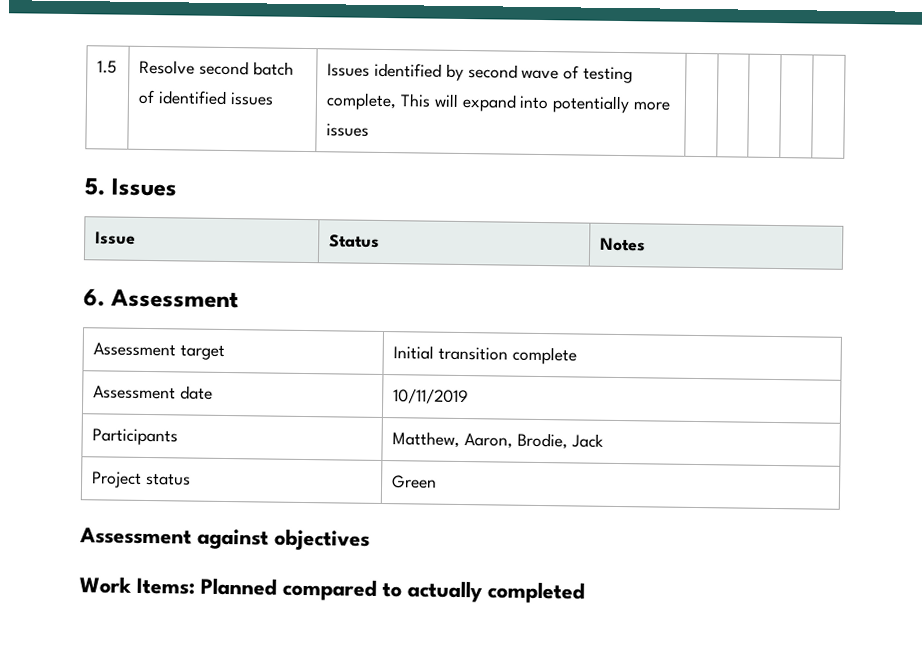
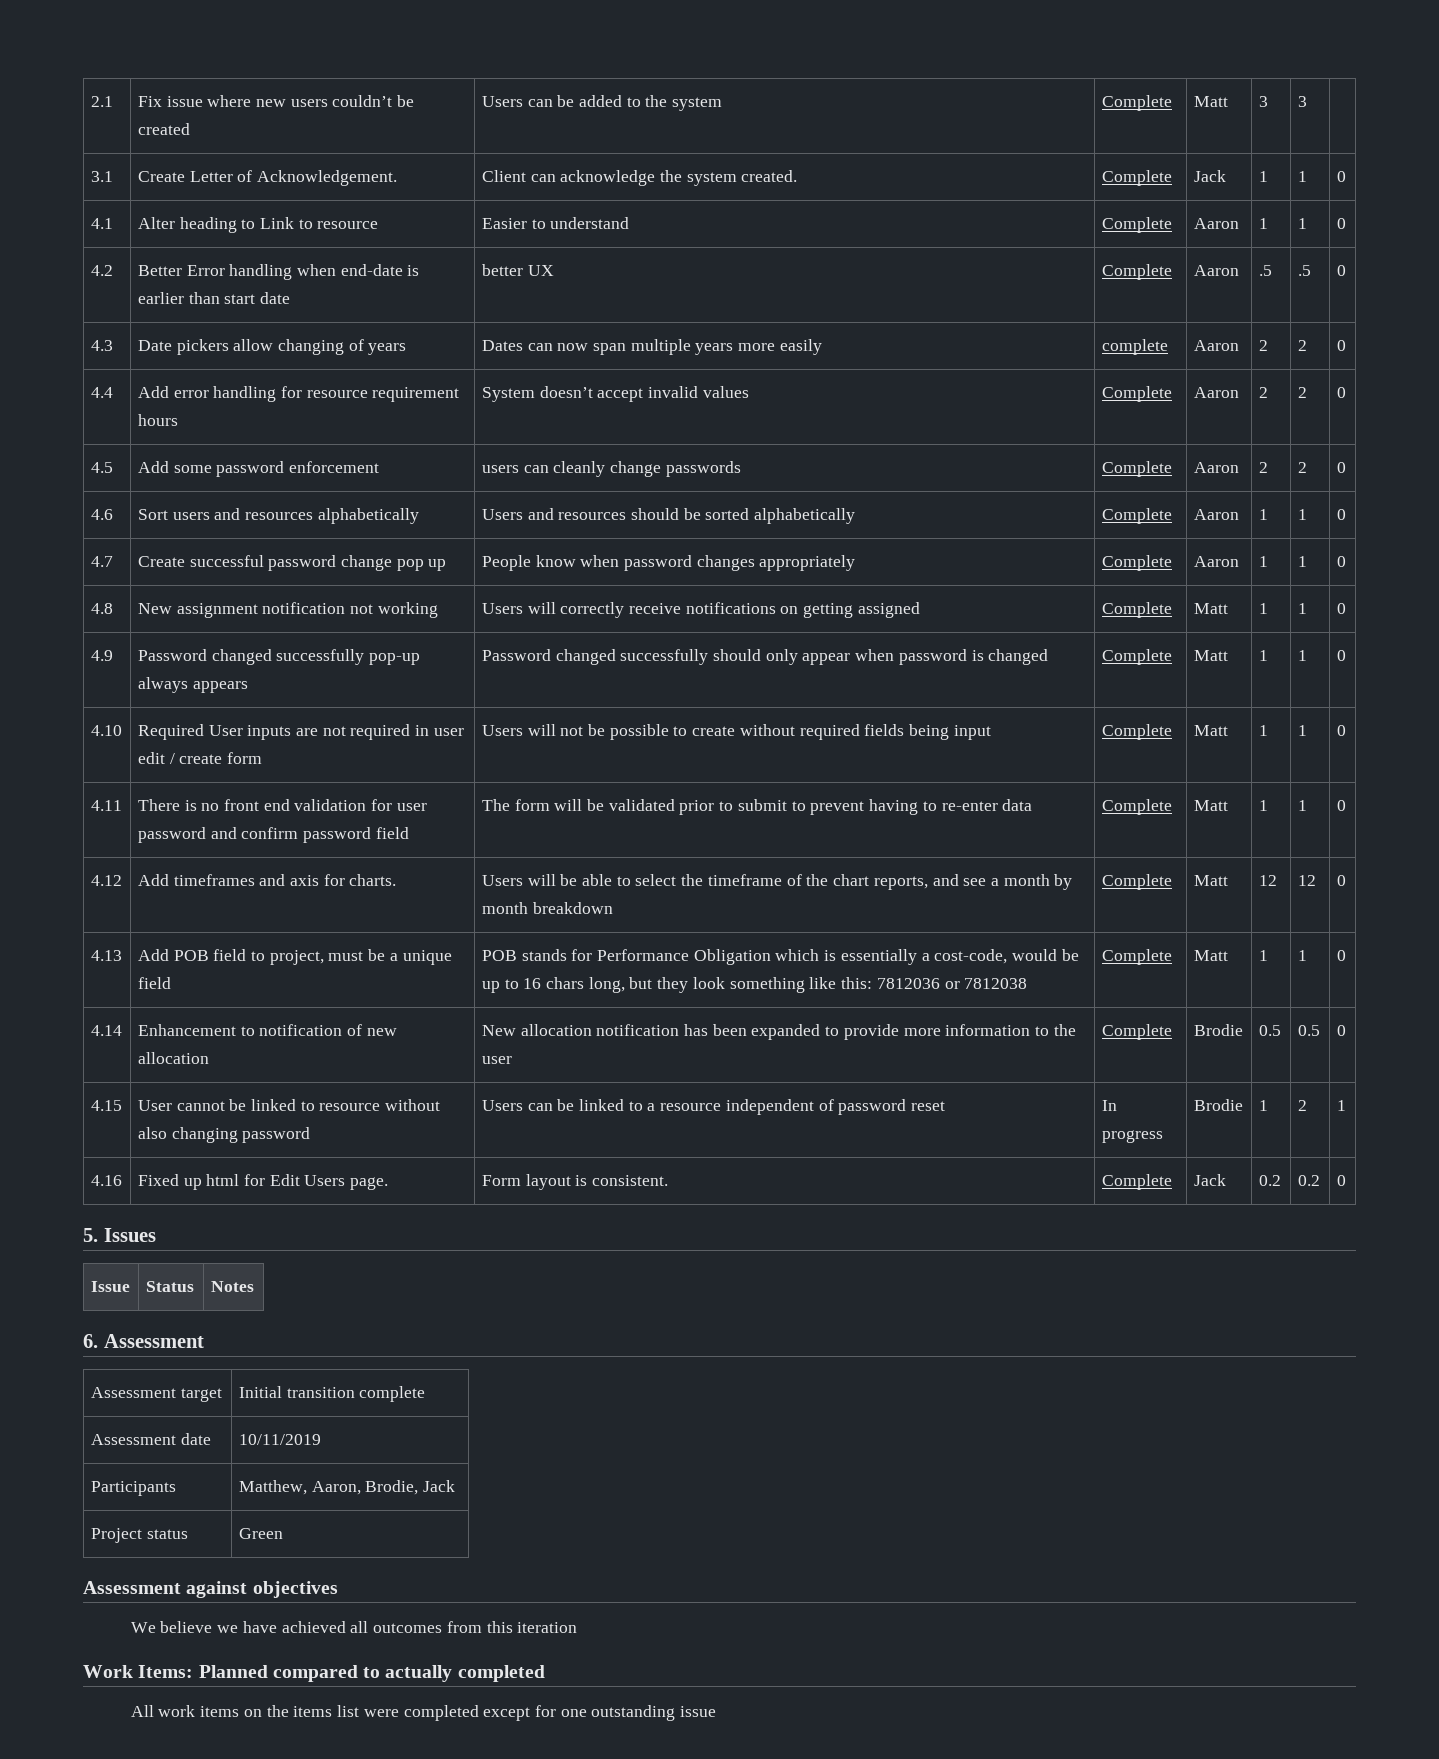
[97,60,118,74] [139,59,294,76] [138,89,274,106] [327,62,633,84] [326,92,670,114] [326,123,370,137] 1.5 | Resolve second batch of identified issues | Issues identified by second wave of testing complete, This will expand into potentially more issues | | | | | -> [90,96,113,107] [137,95,415,107] [137,123,190,135] [481,95,723,111] [1101,95,1172,111] [1193,96,1228,107] [1258,96,1268,107] [1297,96,1307,107] [90,171,113,182] [137,170,398,186] [481,170,798,186] [1101,170,1172,186] [1193,170,1226,182] [1258,171,1268,182] [1297,171,1307,182] [1336,171,1346,182] [90,218,113,229] [137,217,379,233] [481,217,630,229] [1101,217,1172,233] [1193,218,1239,229] [1258,218,1268,229] [1297,218,1307,229] [1336,218,1346,229] [90,265,113,276] [137,264,420,280] [137,292,291,304] [481,264,554,276] [1101,264,1172,280] [1193,265,1239,276] [1258,265,1272,276] [1297,265,1311,276] [1336,265,1346,276] [90,340,113,351] [137,339,407,355] [481,339,822,355] [1101,339,1168,355] [1193,340,1239,351] [1258,340,1268,351] [1297,340,1307,351] [1336,340,1346,351] [90,387,113,398] [137,386,460,402] [137,414,178,426] [481,386,749,402] [1101,386,1172,402] [1193,387,1239,398] [1258,387,1268,398] [1297,387,1307,398] [1336,387,1346,398] [90,462,113,473] [137,461,380,477] [481,461,741,477] [1101,461,1172,477] [1193,462,1239,473] [1258,462,1268,473] [1297,462,1307,473] [1336,462,1346,473] [90,509,113,520] [137,508,419,524] [481,508,856,524] [1101,508,1172,524] [1193,509,1239,520] [1258,509,1268,520] [1297,509,1307,520] [1336,509,1346,520] [90,556,113,567] [137,555,447,571] [481,555,856,571] [1101,555,1172,571] [1193,556,1239,567] [1258,556,1268,567] [1297,556,1307,567] [1336,556,1346,567] [90,603,113,614] [137,602,438,618] [481,602,920,618] [1101,602,1172,618] [1193,603,1228,614] [1258,603,1268,614] [1297,603,1307,614] [1336,603,1346,614] [90,650,113,661] [137,649,421,665] [137,677,248,693] [481,649,1049,665] [1101,649,1172,665] [1193,650,1228,661] [1258,650,1268,661] [1297,650,1307,661] [1336,650,1346,661] [90,725,122,736] [137,724,464,740] [137,752,263,764] [481,724,991,740] [1101,724,1172,740] [1193,725,1228,736] [1258,725,1268,736] [1297,725,1307,736] [1336,725,1346,736] [90,800,122,811] [137,799,427,811] [137,827,409,843] [481,799,1033,815] [1101,799,1172,815] [1193,800,1228,811] [1258,800,1268,811] [1297,800,1307,811] [1336,800,1346,811] [90,875,122,886] [137,874,397,886] [481,874,1073,890] [481,902,613,914] [1101,874,1172,890] [1193,875,1228,886] [1258,875,1277,886] [1297,875,1316,886] [1336,875,1346,886] [90,950,122,961] [137,949,452,965] [137,977,171,989] [481,949,1079,965] [481,977,1028,993] [1101,949,1172,965] [1193,950,1228,961] [1258,950,1268,961] [1297,950,1307,961] [1336,950,1346,961] [90,1025,122,1036] [137,1024,397,1036] [137,1052,209,1064] [481,1024,1076,1040] [481,1056,512,1064] [1101,1024,1172,1040] [1193,1024,1243,1036] [1258,1025,1281,1036] [1297,1025,1320,1036] [1336,1025,1346,1036] [90,1100,122,1111] [137,1099,441,1111] [137,1127,311,1143] [481,1099,946,1115] [1101,1100,1117,1111] [1101,1130,1163,1143] [1193,1099,1243,1111] [1258,1100,1268,1111] [1297,1100,1307,1111] [1336,1100,1346,1111] [90,1175,122,1186] [137,1174,389,1190] [481,1174,669,1190] [1101,1174,1172,1190] [1193,1174,1226,1186] [1258,1175,1281,1186] [1297,1175,1320,1186] [1336,1175,1346,1186] 2.1 | Fix issue where new users couldn’t be created | Users can be added to the system | Complete | Matt | 3 | 3 | // 3.1 | Create Letter of Acknowledgement. | Client can acknowledge the system created. | Complete | Jack | 1 | 1 | 0 // 4.1 | Alter heading to Link to resource | Easier to understand | Complete | Aaron | 1 | 1 | 0 // 4.2 | Better Error handling when end-date is earlier than start date | better UX | Complete | Aaron | .5 | .5 | 0 // 4.3 | Date pickers allow changing of years | Dates can now span multiple years more easily | complete | Aaron | 2 | 2 | 0 // 4.4 | Add error handling for resource requirement hours | System doesn’t accept invalid values | Complete | Aaron | 2 | 2 | 0 // 4.5 | Add some password enforcement | users can cleanly change passwords | Complete | Aaron | 2 | 2 | 0 // 4.6 | Sort users and resources alphabetically | Users and resources should be sorted alphabetically | Complete | Aaron | 1 | 1 | 0 // 4.7 | Create successful password change pop up | People know when password changes appropriately | Complete | Aaron | 1 | 1 | 0 // 4.8 | New assignment notification not working | Users will correctly receive notifications on getting assigned | Complete | Matt | 1 | 1 | 0 // 4.9 | Password changed successfully pop-up always appears | Password changed successfully should only appear when password is changed | Complete | Matt | 1 | 1 | 0 // 4.10 | Required User inputs are not required in user edit / create form | Users will not be possible to create without required fields being input | Complete | Matt | 1 | 1 | 0 // 4.11 | There is no front end validation for user password and confirm password field | The form will be validated prior to submit to prevent having to re-enter data | Complete | Matt | 1 | 1 | 0 // 4.12 | Add timeframes and axis for charts. | Users will be able to select the timeframe of the chart reports, and see a month by month breakdown | Complete | Matt | 12 | 12 | 0 // 4.13 | Add POB field to project, must be a unique field | POB stands for Performance Obligation which is essentially a cost-code, would be up to 16 chars long, but they look something like this: 7812036 or 7812038 | Complete | Matt | 1 | 1 | 0 // 4.14 | Enhancement to notification of new allocation | New allocation notification has been expanded to provide more information to the user | Complete | Brodie | 0.5 | 0.5 | 0 // 4.15 | User cannot be linked to resource without also changing password | Users can be linked to a resource independent of password reset | In progress | Brodie | 1 | 2 | 1 // 4.16 | Fixed up html for Edit Users page. | Form layout is consistent. | Complete | Jack | 0.2 | 0.2 | 0
(370, 539) none -> [130,1621,578,1633] // We believe we have achieved all outcomes from this iteration
(585, 592) none -> [130,1705,717,1721] // All work items on the items list were completed except for one outstanding issue

